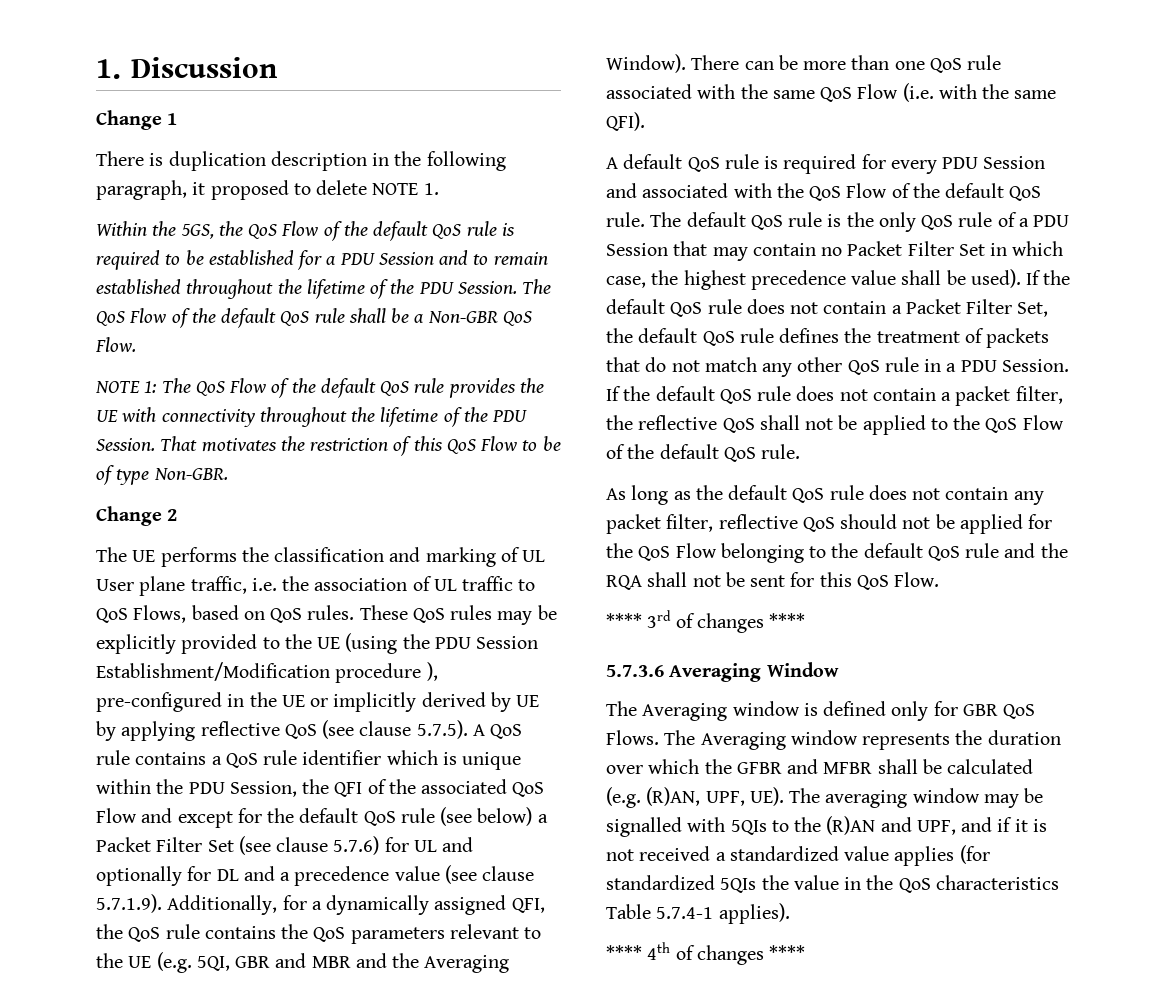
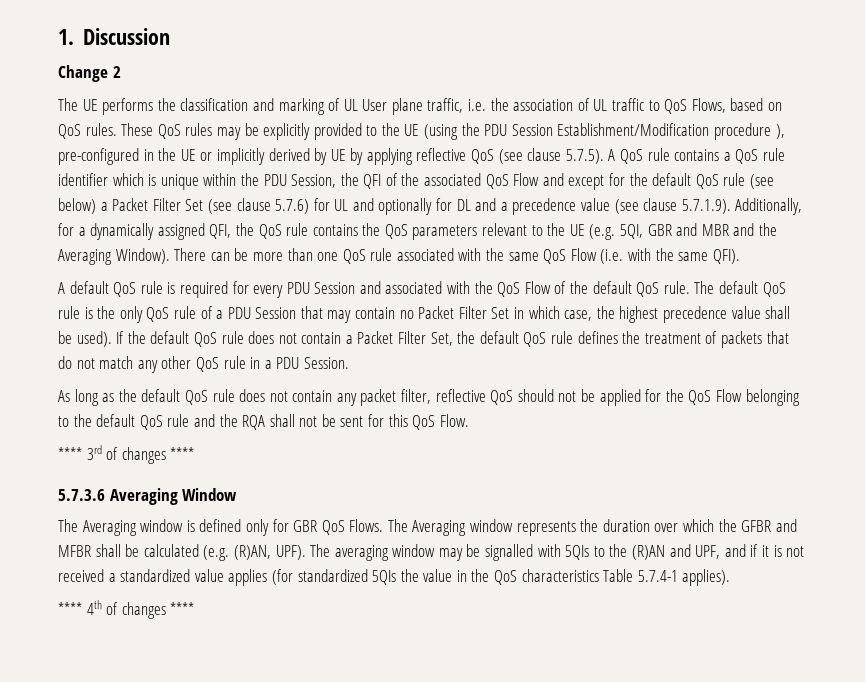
[96,110,178,130] [96,151,506,171] [96,180,439,200] [96,221,515,241] [96,250,548,270] [96,279,552,299] [96,308,532,328] [95,337,136,352] [95,378,544,398] [96,407,528,427] [96,436,561,456] [96,465,228,485] // Change 1 // There is duplication description in the following paragraph, it proposed to delete NOTE 1. // Within the 5GS, the QoS Flow of the default QoS rule is required to be established for a PDU Session and to remain established throughout the lifetime of the PDU Session. The QoS Flow of the default QoS rule shall be a Non-GBR QoS Flow. // NOTE 1: The QoS Flow of the default QoS rule provides the UE with connectivity throughout the lifetime of the PDU Session. That motivates the restriction of this QoS Flow to be of type Non-GBR. -> (170, 36) none
[606,386,1063,406] [606,415,1064,435] [606,444,801,462] If the default QoS rule does not contain a packet filter, the reflective QoS shall not be applied to the QoS Flow of the default QoS rule. -> (349, 363) none
[705,787,784,806] UPF, UE). -> [275,545,306,560] UPF).

